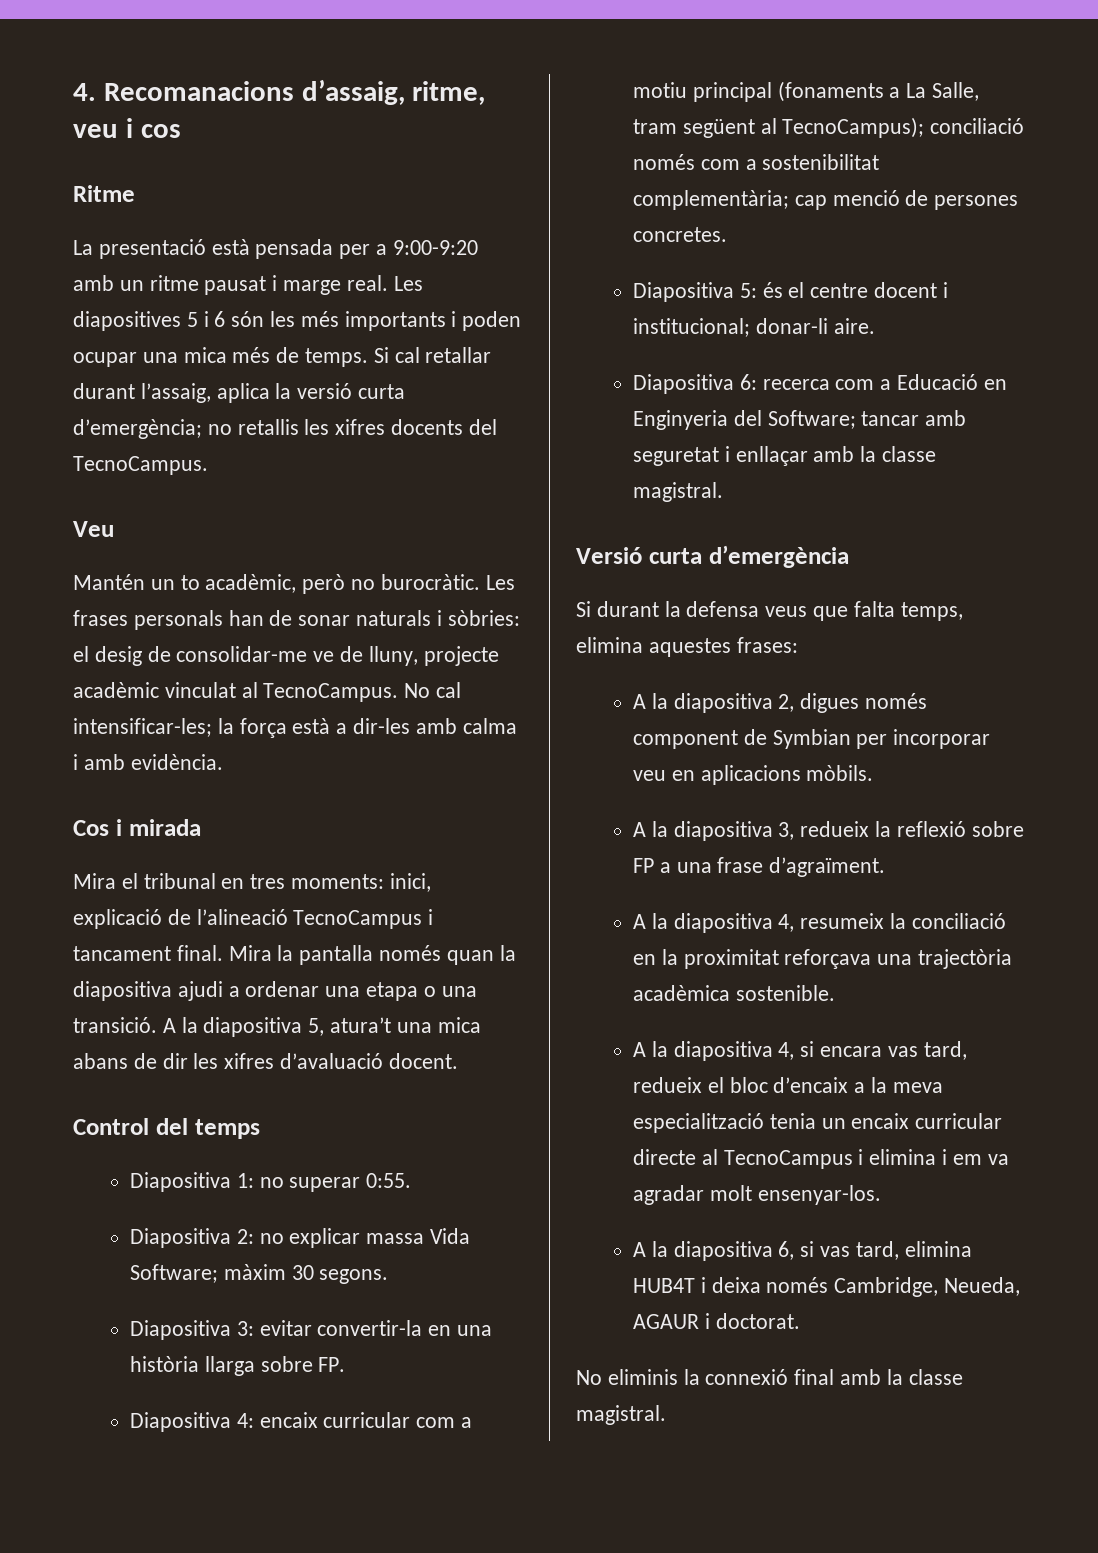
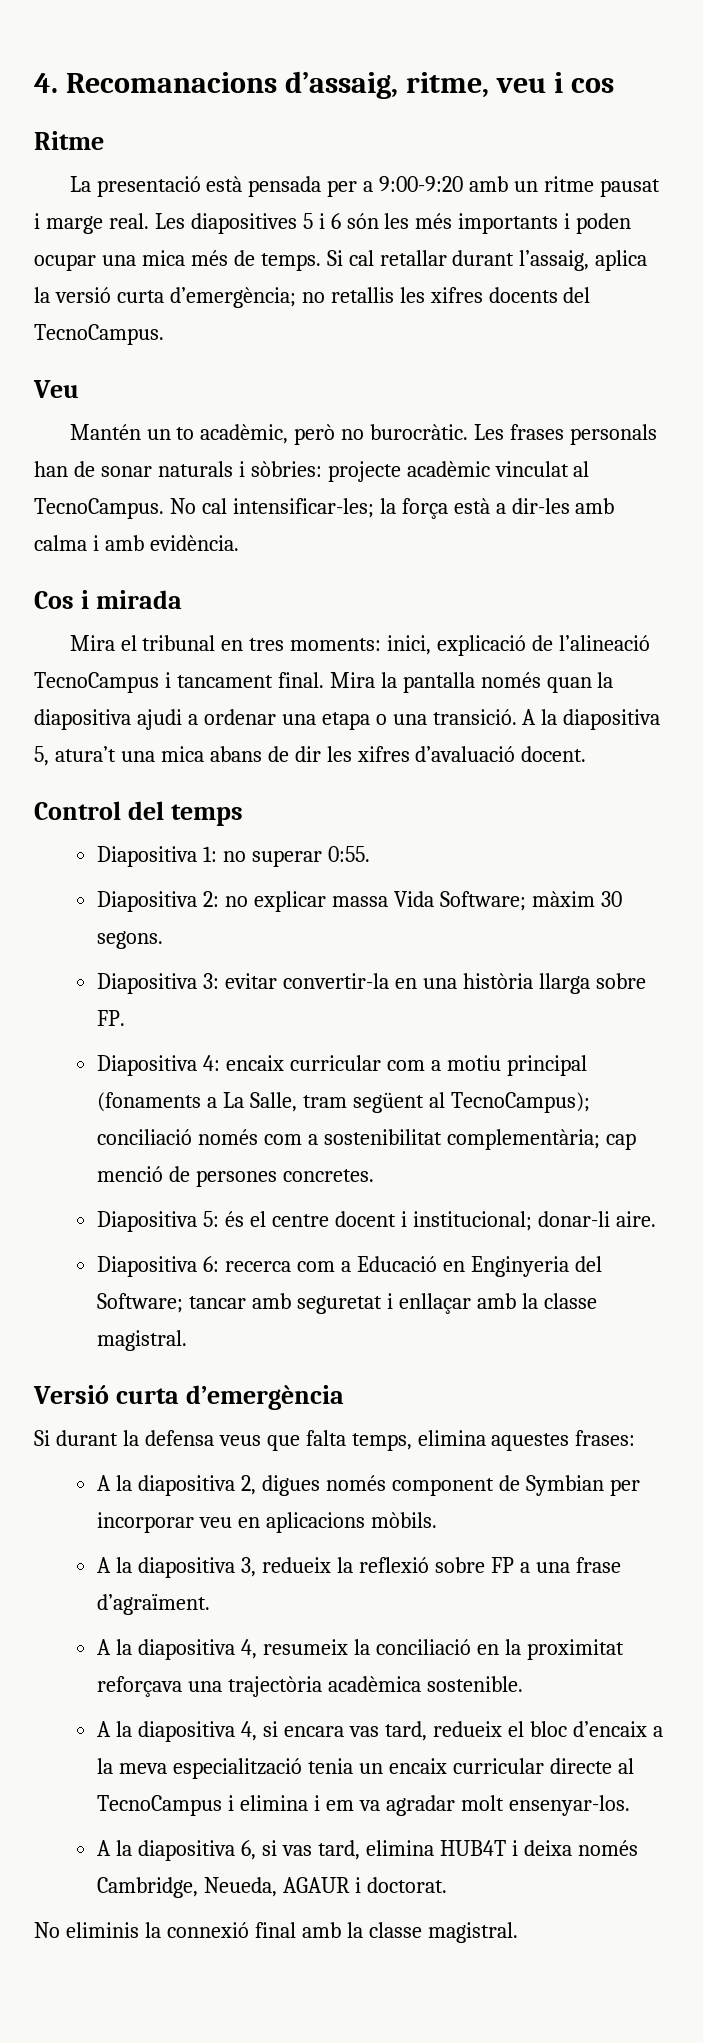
[73,646,418,666] el desig de consolidar-me ve de lluny, -> (322, 469) none

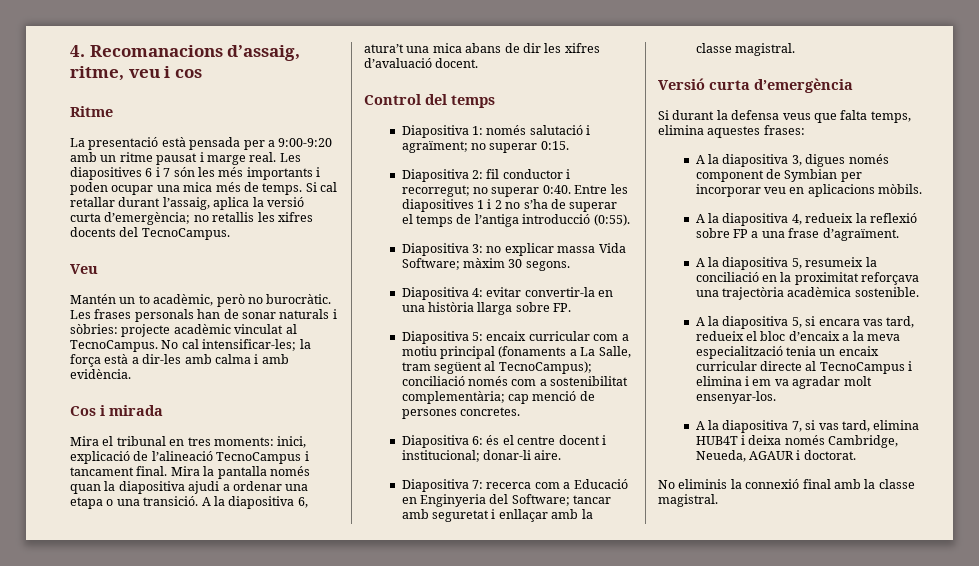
[302,213,341,229] 5 i 6 -> [145,167,171,177] 6 i 7
[34,746,49,766] 5, -> [297,497,308,508] 6,
[223,846,371,867] no superar 0:55. -> [486,125,591,135] [401,141,569,153] només salutació i agraïment; no superar 0:15.
(220, 899) none -> [486,169,571,179] [401,184,628,197] [401,199,618,212] [401,214,630,227] [401,243,484,256] fil conductor i recorregut; no superar 0:40. Entre les diapositives 1 i 2 no s’ha de superar el temps de l’antiga introducció (0:55). // Diapositiva 3:
[203,973,220,989] 3: -> [472,288,484,297] 4:
[203,1055,221,1071] 4: -> [472,332,484,341] 5:
[203,1211,220,1227] 5: -> [472,436,484,445] 6:
[203,1256,220,1272] 6: -> [472,480,484,489] 7:
[241,1475,257,1495] 2, -> [791,155,802,166] 3,
[241,1557,257,1577] 3, -> [791,214,802,225] 4,
[241,1639,258,1659] 4, -> [791,258,802,269] 5,
[241,1721,258,1741] 4, -> [791,317,802,328] 5,
[241,1840,257,1860] 6, -> [791,421,802,432] 7,

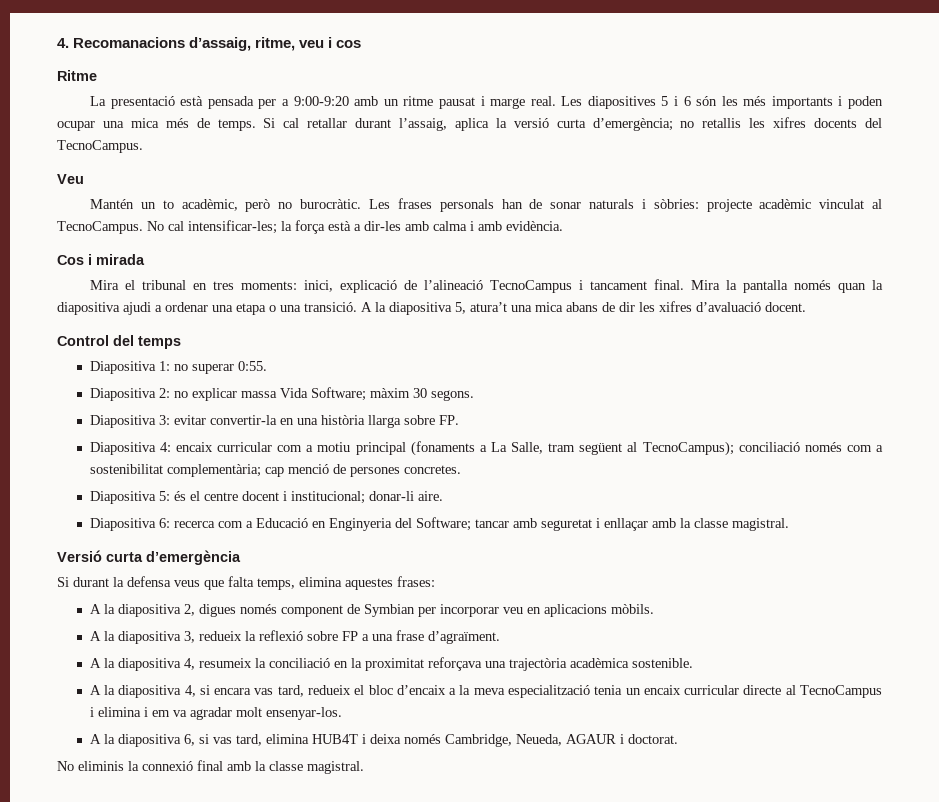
[145,167,171,177] 6 i 7 -> [661,96,691,106] 5 i 6
[297,497,308,508] 6, -> [455,302,466,314] 5,
[486,125,591,135] [401,141,569,153] només salutació i agraïment; no superar 0:15. -> [173,361,267,374] no superar 0:55.
[486,169,571,179] [401,184,628,197] [401,199,618,212] [401,214,630,227] [401,243,484,256] fil conductor i recorregut; no superar 0:40. Entre les diapositives 1 i 2 no s’ha de superar el temps de l’antiga introducció (0:55). // Diapositiva 3: -> (170, 393) none
[472,288,484,297] 4: -> [158,415,170,425] 3:
[472,332,484,341] 5: -> [159,442,171,452] 4:
[472,436,484,445] 6: -> [158,491,170,501] 5:
[472,480,484,489] 7: -> [158,518,170,528] 6:
[791,155,802,166] 3, -> [183,604,195,616] 2,
[791,214,802,225] 4, -> [183,631,195,643] 3,
[791,258,802,269] 5, -> [183,658,195,670] 4,
[791,317,802,328] 5, -> [184,685,196,697] 4,
[791,421,802,432] 7, -> [183,734,195,746] 6,

